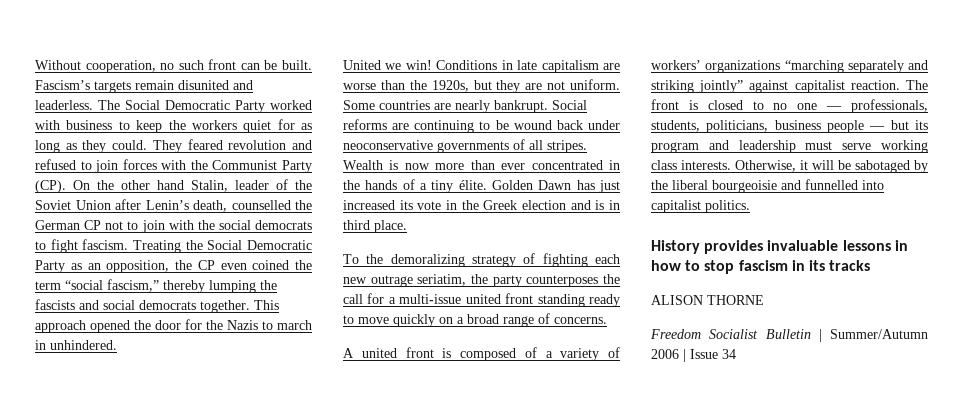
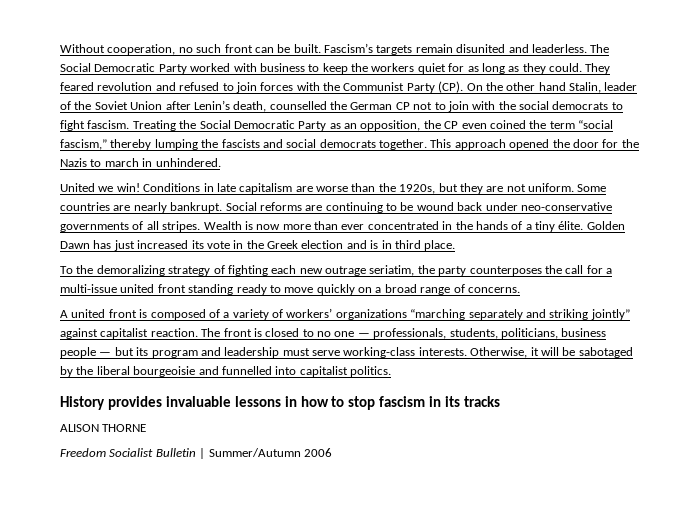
[343,140,433,150] neoconservative -> [520,202,612,211] neo-conservative
[881,140,928,153] [651,160,677,170] working class -> [343,347,416,358] working-class
[683,349,736,362] | Issue 34 -> (332, 452) none

